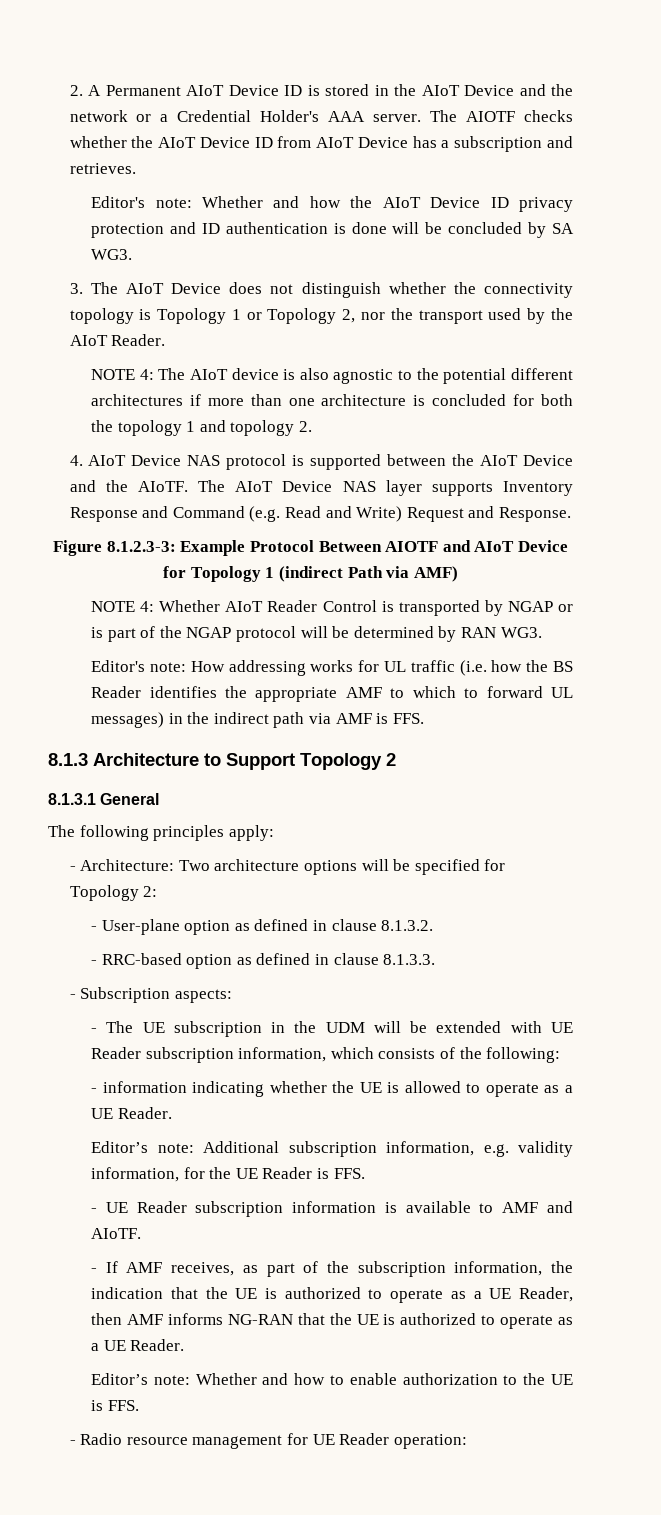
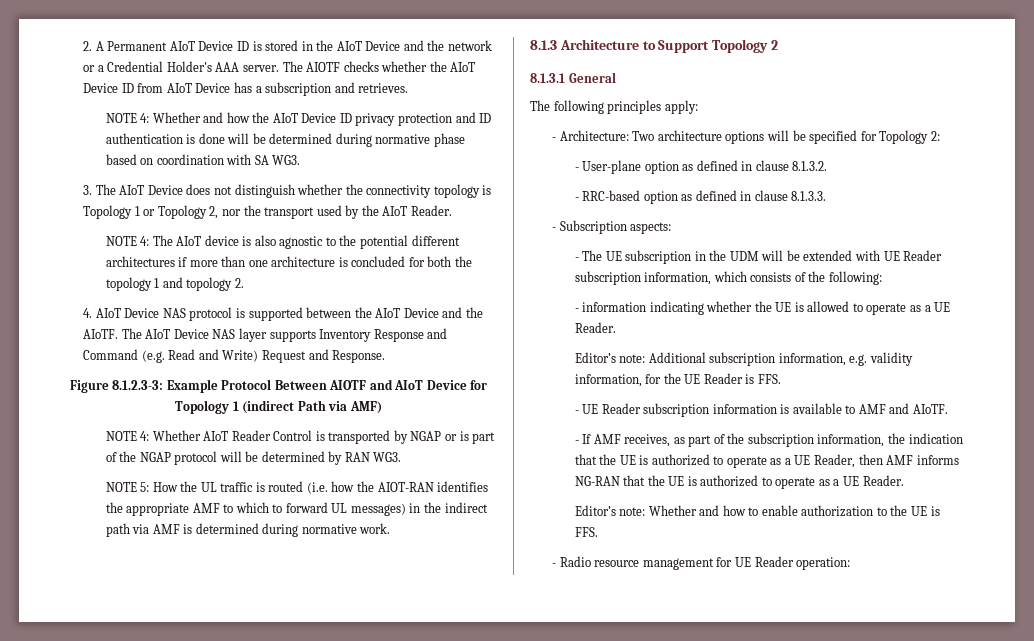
[91,196,192,208] Editor's note: -> [105,113,150,123] NOTE 4:
[448,222,547,238] concluded by -> [269,133,465,147] [105,154,252,165] determined during normative phase based on coordination with
[91,660,455,676] Editor's note: How addressing works for UL traffic -> [105,481,304,492] NOTE 5: How the UL traffic is routed
[552,661,573,672] [91,686,142,698] BS Reader -> [377,482,434,492] AIOT-RAN
[392,713,424,724] FFS. -> [195,523,391,537] determined during normative work.

